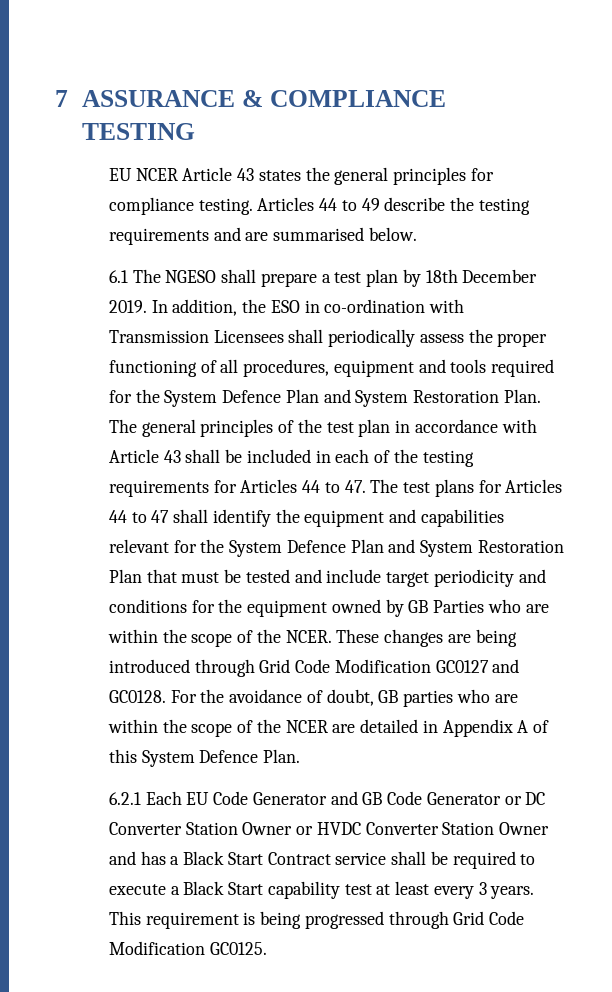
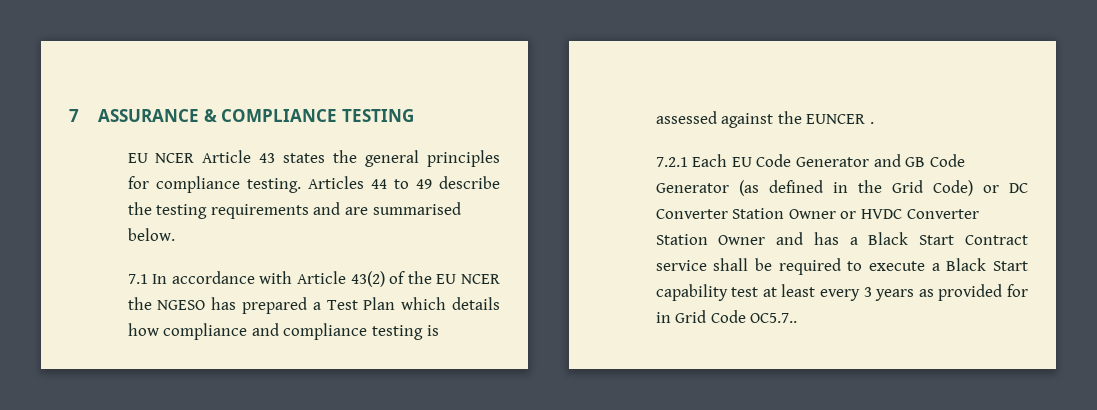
[108,269,538,287] [108,299,465,316] [108,329,548,347] [108,359,555,377] [108,389,541,407] [108,419,537,437] [108,449,474,467] [108,479,563,497] [108,509,504,527] [108,539,564,557] [108,569,546,587] [108,599,549,617] [107,629,517,647] [108,659,520,677] [108,689,518,707] [107,719,549,737] [108,749,301,767] [108,792,141,805] 6.1 The NGESO shall prepare a test plan by 18th December 2019. In addition, the ESO in co-ordination with Transmission Licensees shall periodically assess the proper functioning of all procedures, equipment and tools required for the System Defence Plan and System Restoration Plan. The general principles of the test plan in accordance with Article 43 shall be included in each of the testing requirements for Articles 44 to 47. The test plans for Articles 44 to 47 shall identify the equipment and capabilities relevant for the System Defence Plan and System Restoration Plan that must be tested and include target periodicity and conditions for the equipment owned by GB Parties who are within the scope of the NCER. These changes are being introduced through Grid Code Modification GC0127 and GC0128. For the avoidance of doubt, GB parties who are within the scope of the NCER are detailed in Appendix A of this System Defence Plan. // 6.2.1 -> [127,271,501,287] [127,297,500,314] [127,323,439,340] [655,111,874,128] [655,157,688,167] 7.1 In accordance with Article 43(2) of the EU NCER the NGESO has prepared a Test Plan which details how compliance and compliance testing is assessed against the EUNCER . // 7.2.1
(501, 798) none -> [738,180,973,196] (as defined in the Grid Code)
[490,886,535,899] [108,911,525,929] [108,941,267,955] years. This requirement is being progressed through Grid Code Modification GC0125. -> [875,284,1028,301] [655,310,798,323] years as provided for in Grid Code OC5.7..

